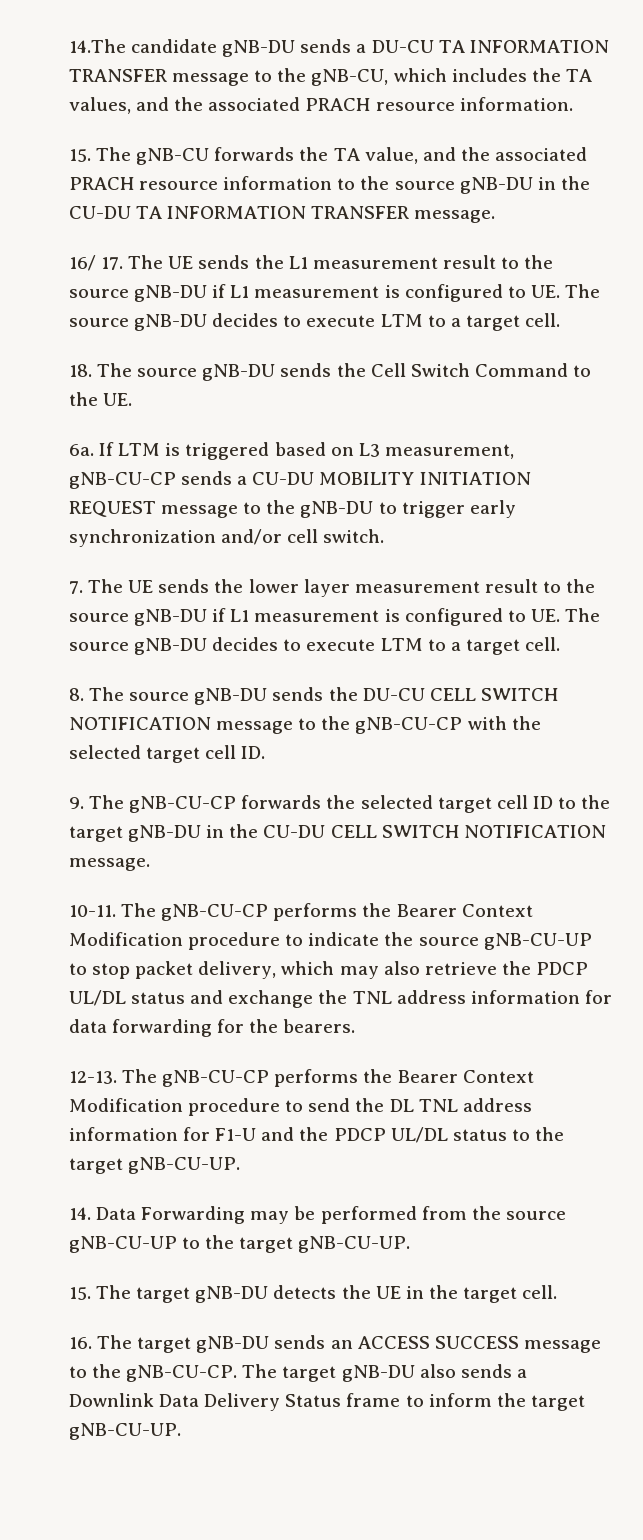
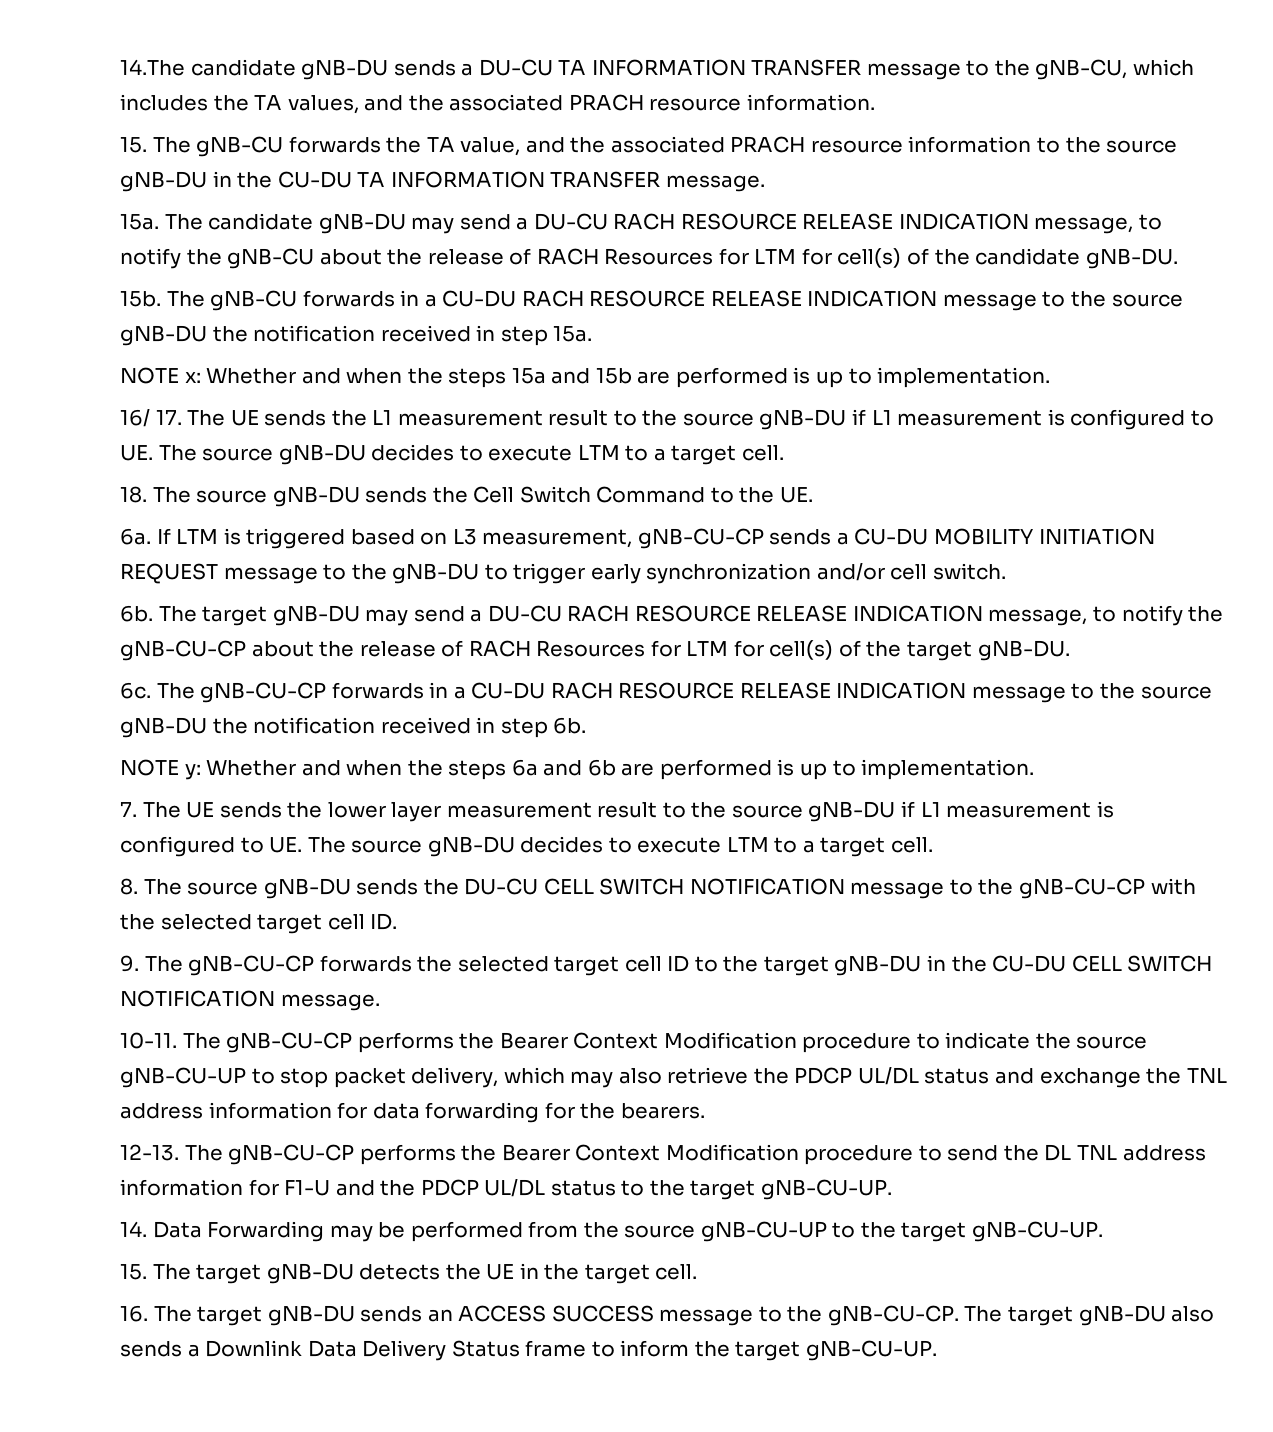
(496, 216) none -> [120,213,1163,234] [120,248,1178,269] [120,290,1183,311] [120,325,593,346] [120,367,1051,388] // 15a. The candidate gNB-DU may send a DU-CU RACH RESOURCE RELEASE INDICATION message, to notify the gNB-CU about the release of RACH Resources for LTM for cell(s) of the candidate gNB-DU. // 15b. The gNB-CU forwards in a CU-DU RACH RESOURCE RELEASE INDICATION message to the source gNB-DU the notification received in step 15a. // NOTE x: Whether and when the steps 15a and 15b are performed is up to implementation.
(385, 536) none -> [120,605,1224,626] [120,640,1070,661] [120,682,1212,703] [120,717,587,738] [120,759,1035,780] // 6b. The target gNB-DU may send a DU-CU RACH RESOURCE RELEASE INDICATION message, to notify the gNB-CU-CP about the release of RACH Resources for LTM for cell(s) of the target gNB-DU. // 6c. The gNB-CU-CP forwards in a CU-DU RACH RESOURCE RELEASE INDICATION message to the source gNB-DU the notification received in step 6b. // NOTE y: Whether and when the steps 6a and 6b are performed is up to implementation.

